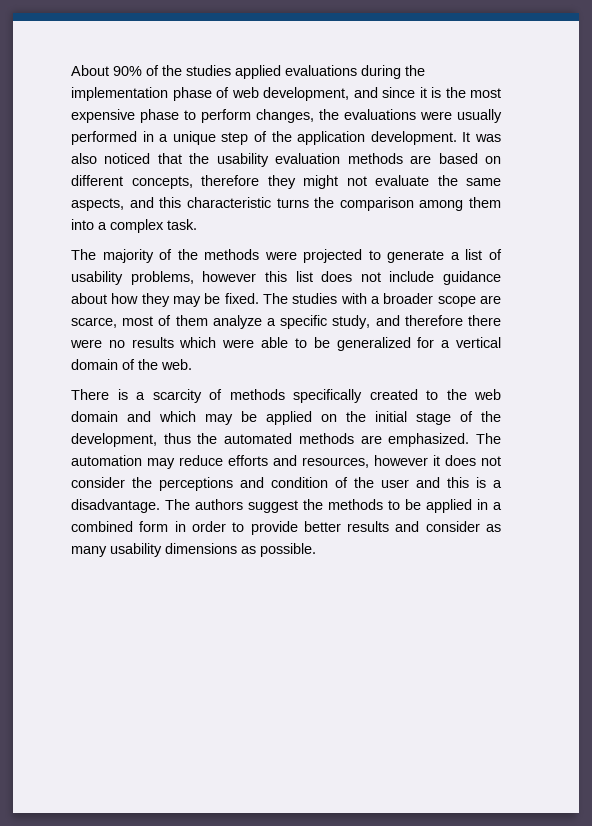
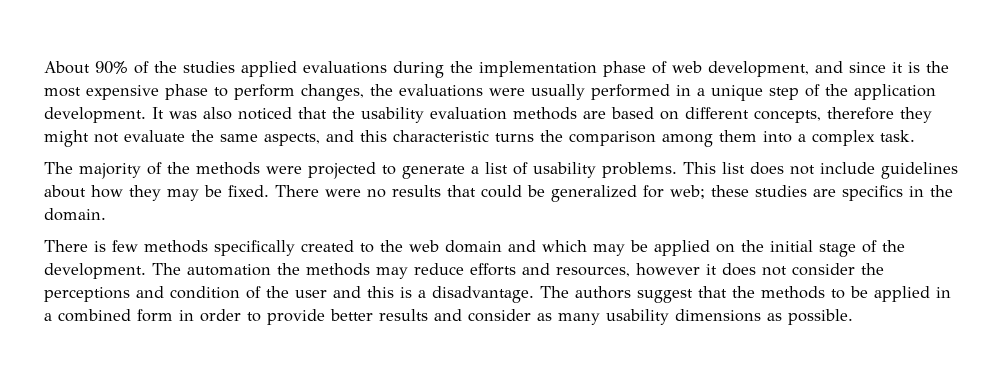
[130,271,287,285] problems, however this -> [602,162,716,178] problems. This
[443,271,501,285] guidance -> [881,162,958,179] guidelines
[263,293,501,307] [71,315,501,329] [70,337,501,351] [71,359,192,370] The studies with a broader scope are scarce, most of them analyze a specific study, and therefore there were no results which were able to be generalized for a vertical domain of the web. -> [275,185,953,202] [44,208,106,221] There were no results that could be generalized for web; these studies are specifics in the domain.
[136,389,222,403] a scarcity of -> [112,240,138,252] few
[71,433,502,447] [71,455,142,466] development, thus the automated methods are emphasized. The automation -> [44,263,370,279] development. The automation the methods
(298, 506) none -> [698,286,727,298] that

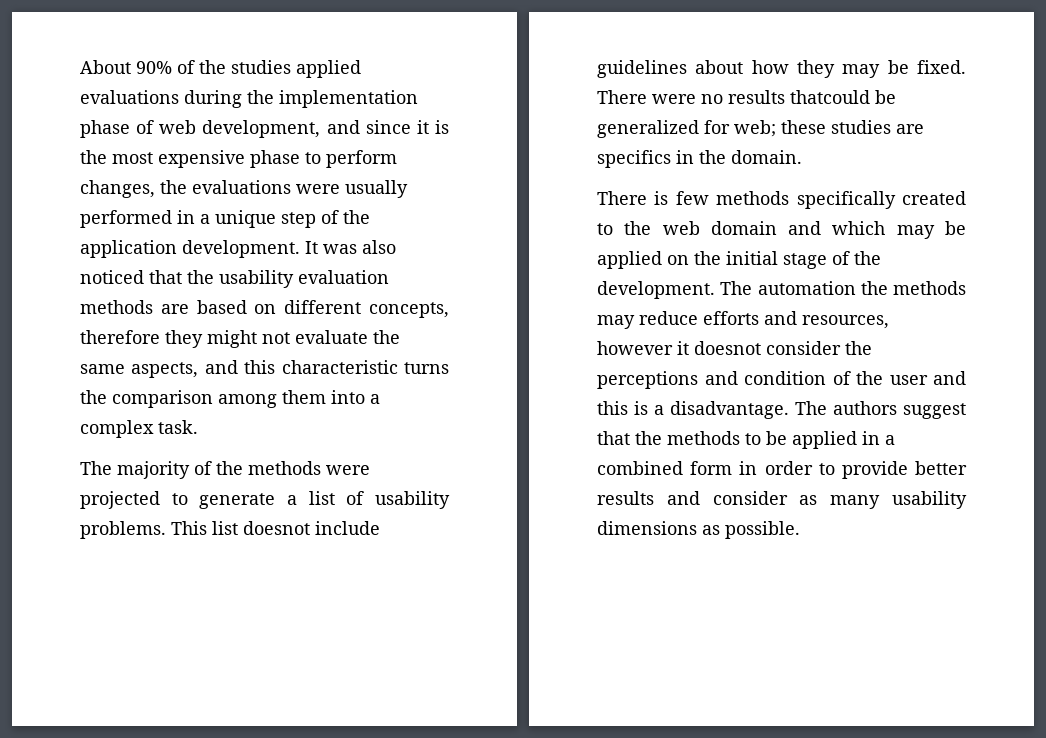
[750,162,815,175] does not -> [243,521,310,535] doesnot
[447,185,522,198] that could -> [790,90,870,104] thatcould
[722,263,787,276] does not -> [694,341,761,355] doesnot

